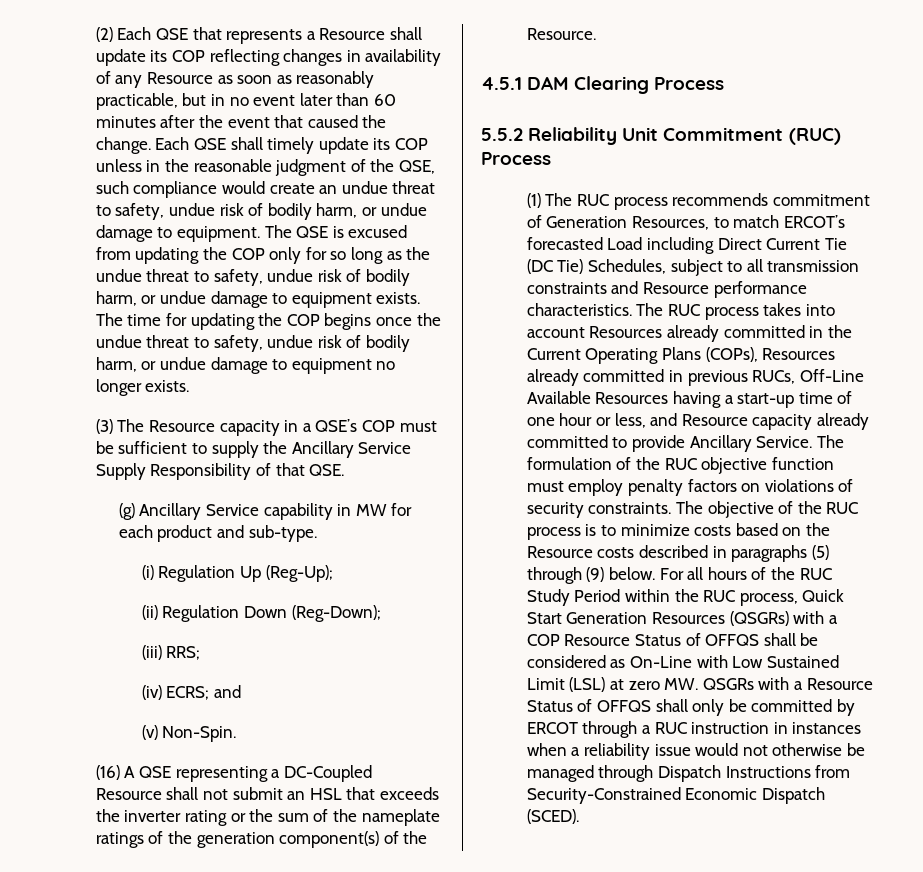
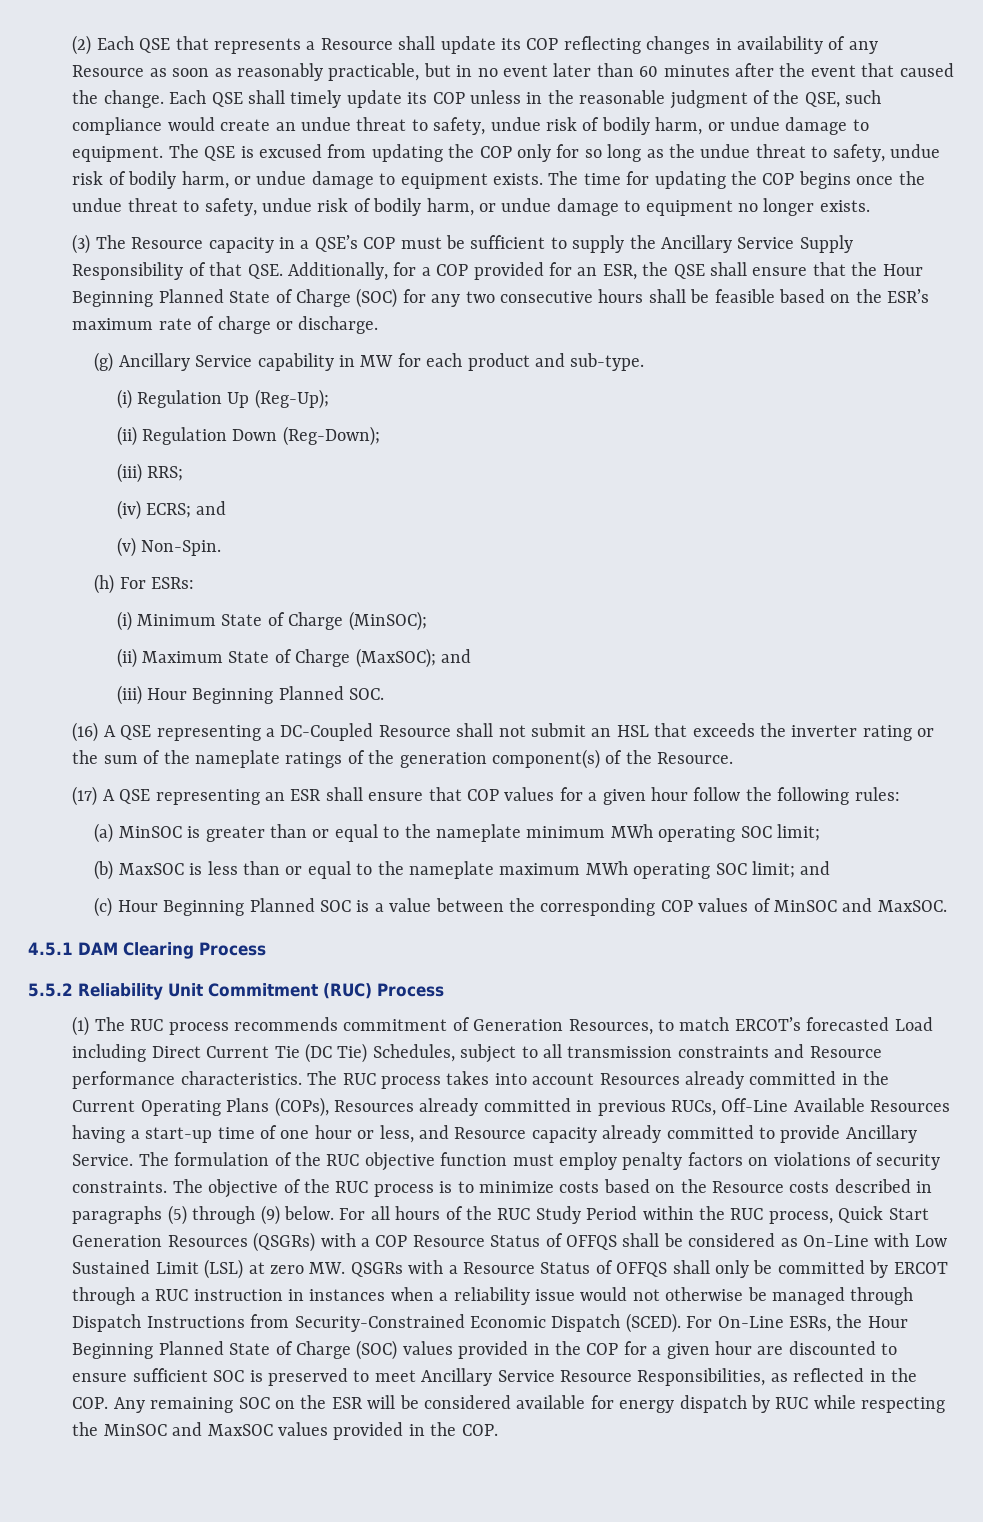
(345, 470) none -> [287,262,923,280] [72,288,930,308] [72,316,379,334] Additionally, for a COP provided for an ESR, the QSE shall ensure that the Hour Beginning Planned State of Charge (SOC) for any two consecutive hours shall be feasible based on the ESR’s maximum rate of charge or discharge.
(237, 734) none -> [94,574,195,594] [116,611,427,631] [116,648,472,668] [116,685,385,705] // (h) For ESRs: // (i) Minimum State of Charge (MinSOC); // (ii) Maximum State of Charge (MaxSOC); and // (iii) Hour Beginning Planned SOC.
(596, 34) none -> [72,786,900,806] [94,823,821,843] [94,860,831,880] [94,897,947,917] // (17) A QSE representing an ESR shall ensure that COP values for a given hour follow the following rules: // (a) MinSOC is greater than or equal to the nameplate minimum MWh operating SOC limit; // (b) MaxSOC is less than or equal to the nameplate maximum MWh operating SOC limit; and // (c) Hour Beginning Planned SOC is a value between the corresponding COP values of MinSOC and MaxSOC.
(579, 816) none -> [686,1314,908,1332] [72,1340,898,1360] [72,1368,917,1386] [72,1395,946,1413] [72,1422,498,1440] For On-Line ESRs, the Hour Beginning Planned State of Charge (SOC) values provided in the COP for a given hour are discounted to ensure sufficient SOC is preserved to meet Ancillary Service Resource Responsibilities, as reflected in the COP. Any remaining SOC on the ESR will be considered available for energy dispatch by RUC while respecting the MinSOC and MaxSOC values provided in the COP.

